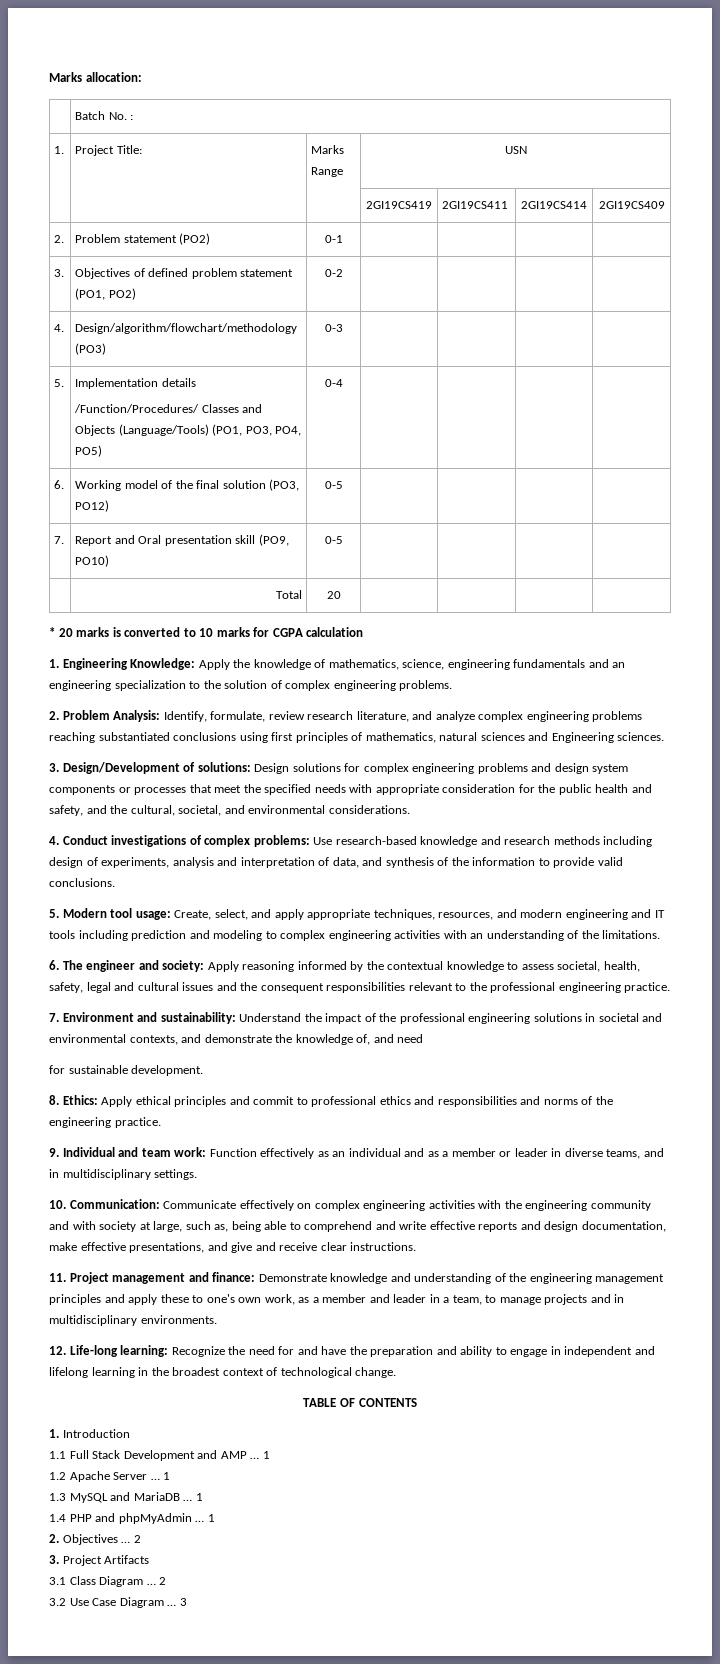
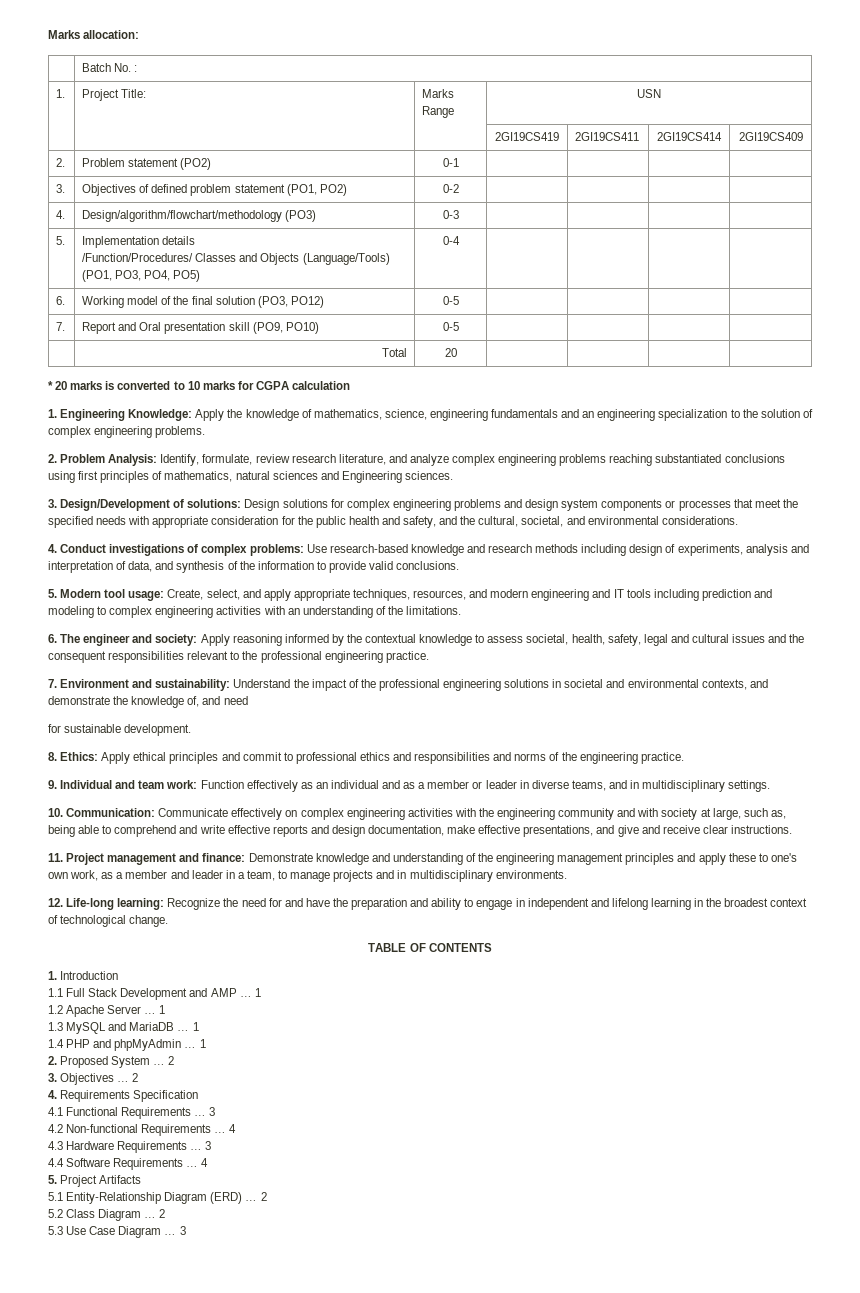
[62,1534,141,1545] [49,1555,150,1566] [49,1577,66,1585] Objectives … 2 // 3. Project Artifacts // 3.1 -> [60,1056,175,1068] [48,1073,139,1085] [48,1090,199,1102] [48,1107,216,1119] [48,1124,237,1136] [48,1141,212,1153] [48,1158,209,1170] [48,1175,142,1187] [48,1192,267,1204] [48,1209,63,1218] Proposed System … 2 // 3. Objectives … 2 // 4. Requirements Specification // 4.1 Functional Requirements … 3 // 4.2 Non-functional Requirements … 4 // 4.3 Hardware Requirements … 3 // 4.4 Software Requirements … 4 // 5. Project Artifacts // 5.1 Entity-Relationship Diagram (ERD) … 2 // 5.2
[49,1598,66,1606] 3.2 -> [48,1226,63,1235] 5.3

